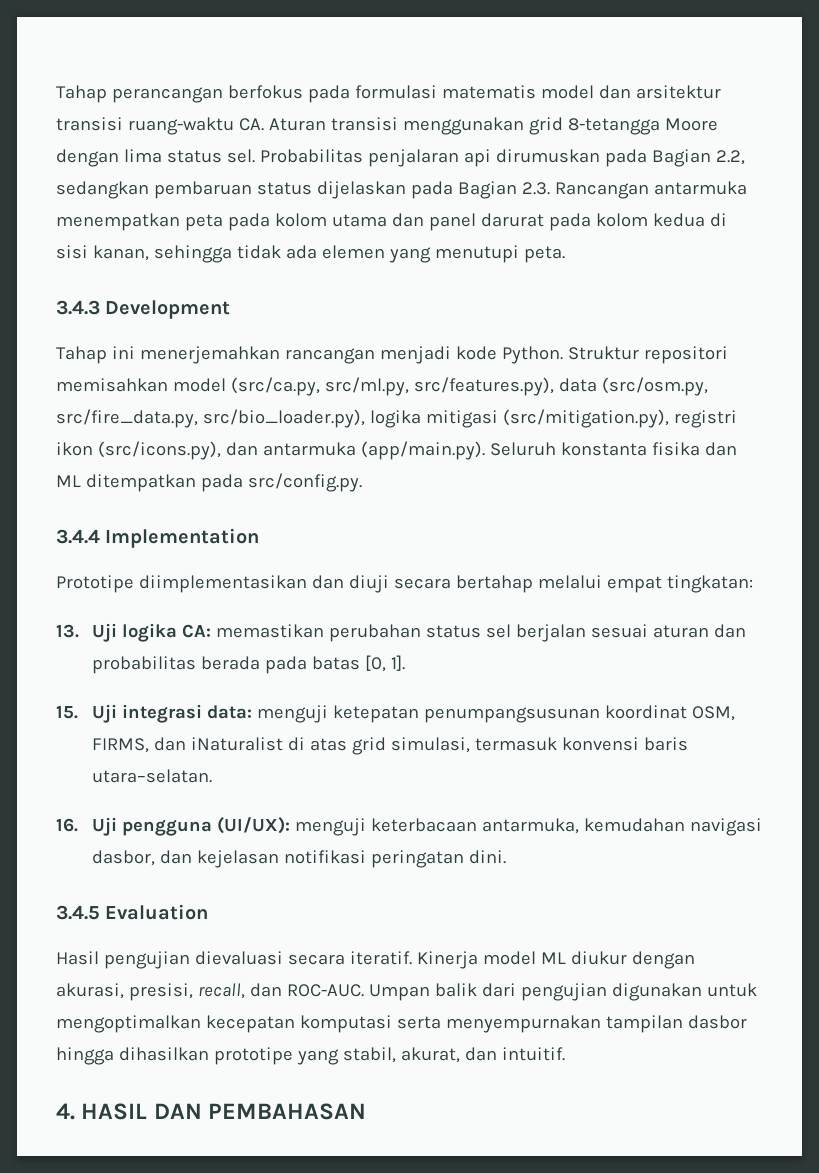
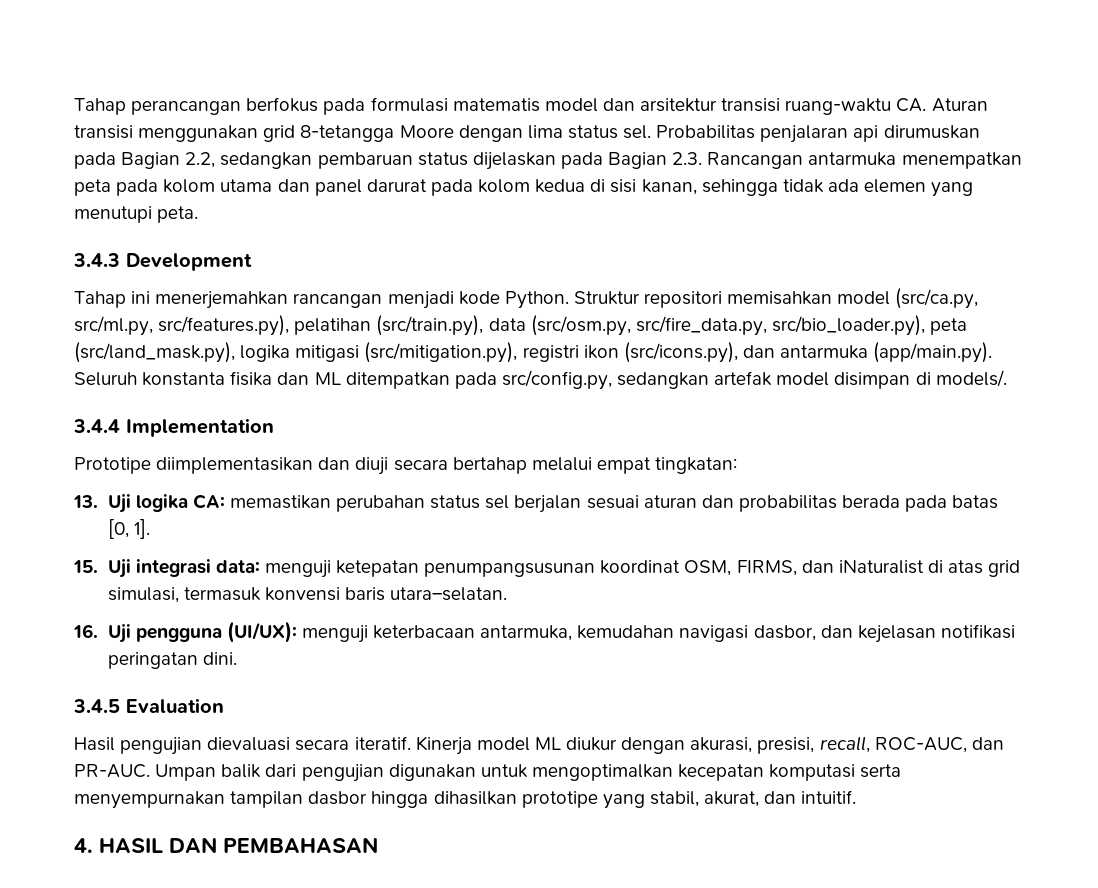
(554, 386) none -> [294,315,484,336] pelatihan (src/train.py),
(365, 418) none -> [930,318,968,335] [74,342,235,363] peta (src/land_mask.py),
[247,473,362,492] src/config.py. -> [501,370,1007,390] src/config.py, sedangkan artefak model disimpan di models/.
[249,983,364,997] dan ROC-AUC. -> [874,737,1004,753] [74,764,150,778] ROC-AUC, dan PR-AUC.

